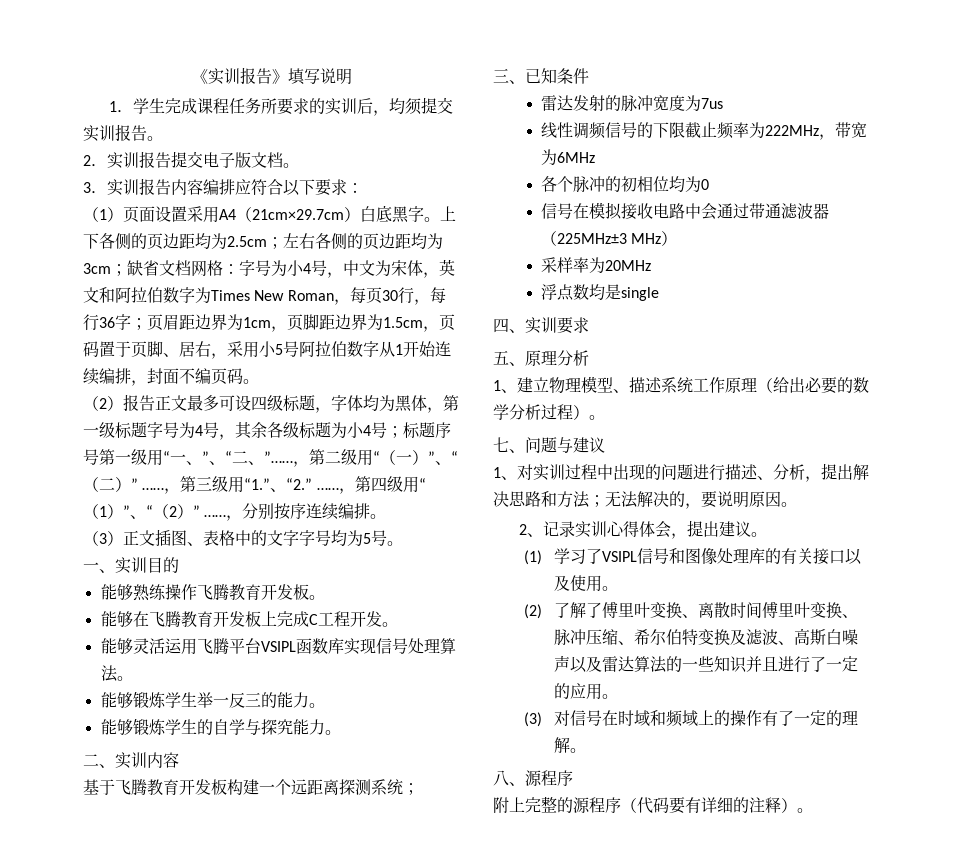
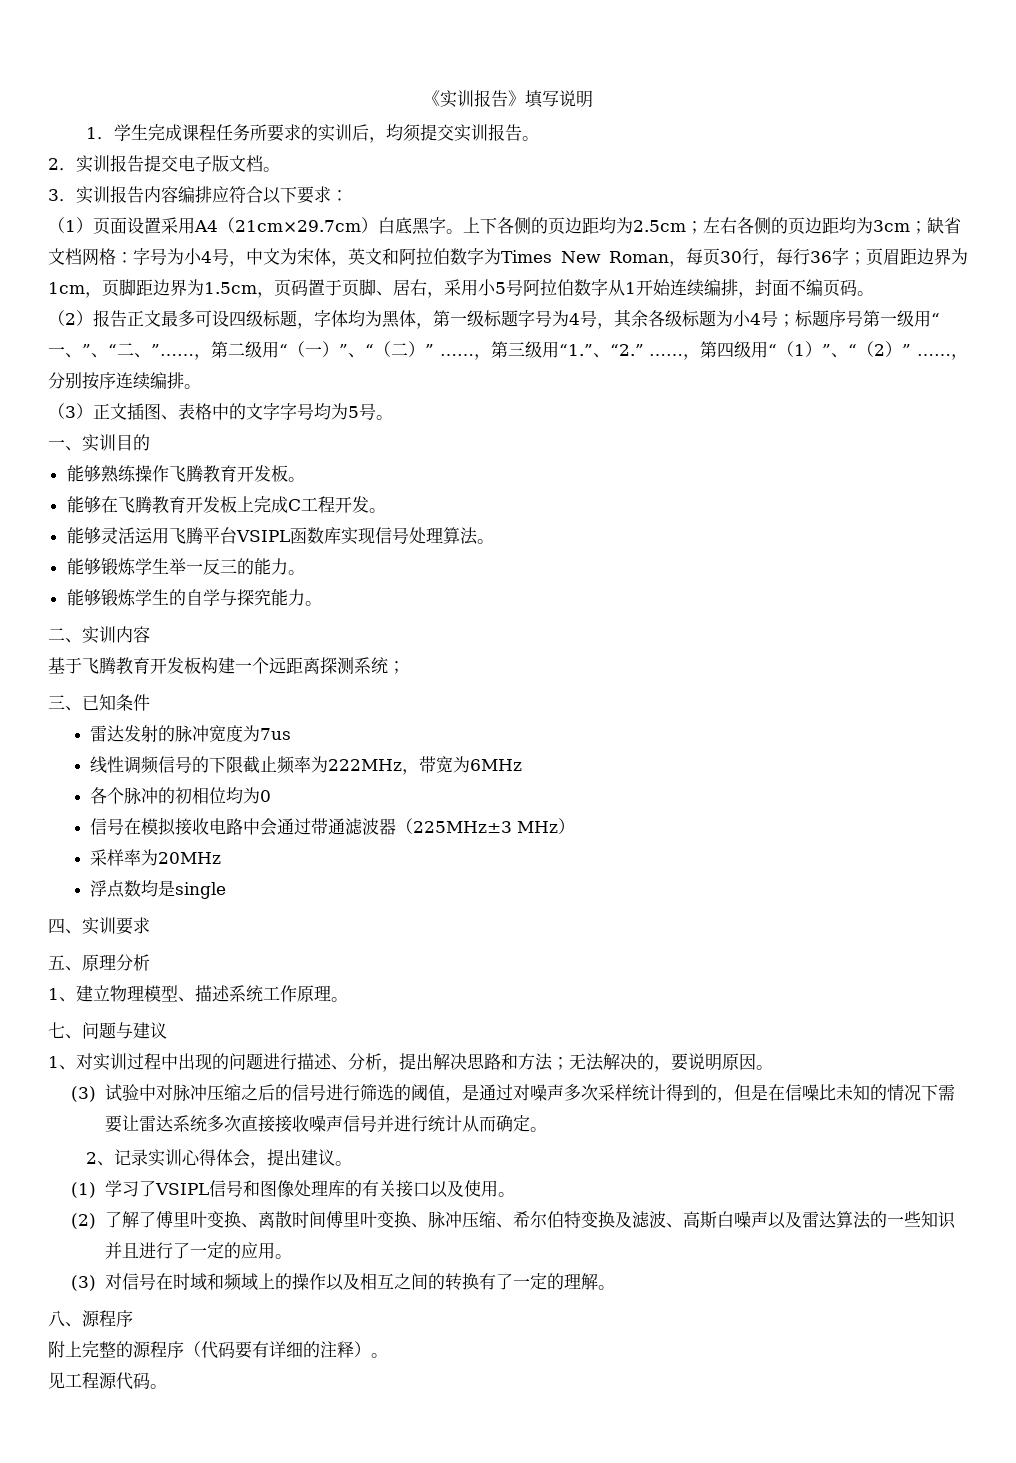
[757,377,869,394] [493,404,589,420] （给出必要的数学分析过程） -> (331, 993) none
(797, 504) none -> [71,1084,955,1103] [104,1115,547,1133] // (3)试验中对脉冲压缩之后的信号进行筛选的阈值，是通过对噪声多次采样统计得到的，但是在信噪比未知的情况下需要让雷达系统多次直接接收噪声信号并进行统计从而确定。
(763, 718) none -> [325,1273,479,1291] 以及相互之间的转换
(813, 810) none -> [48,1372,167,1390] // 见工程源代码。

